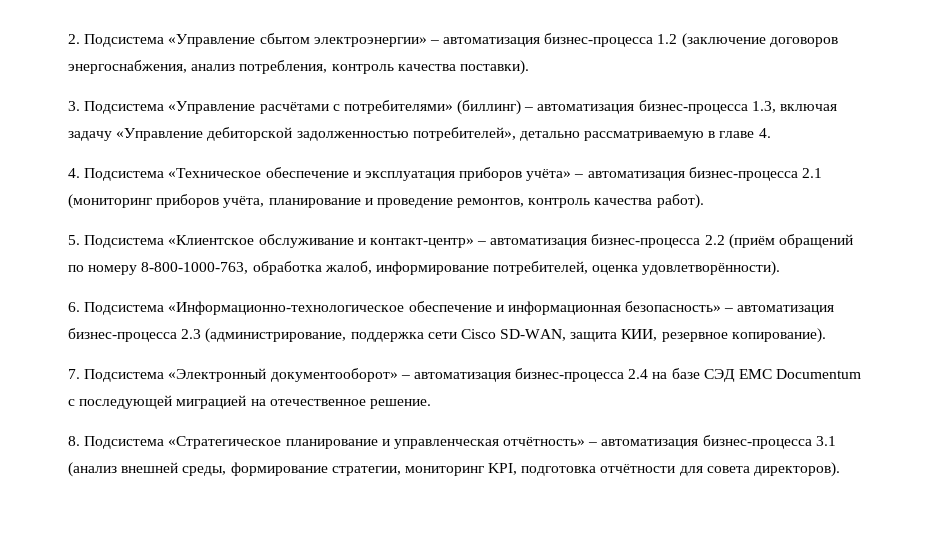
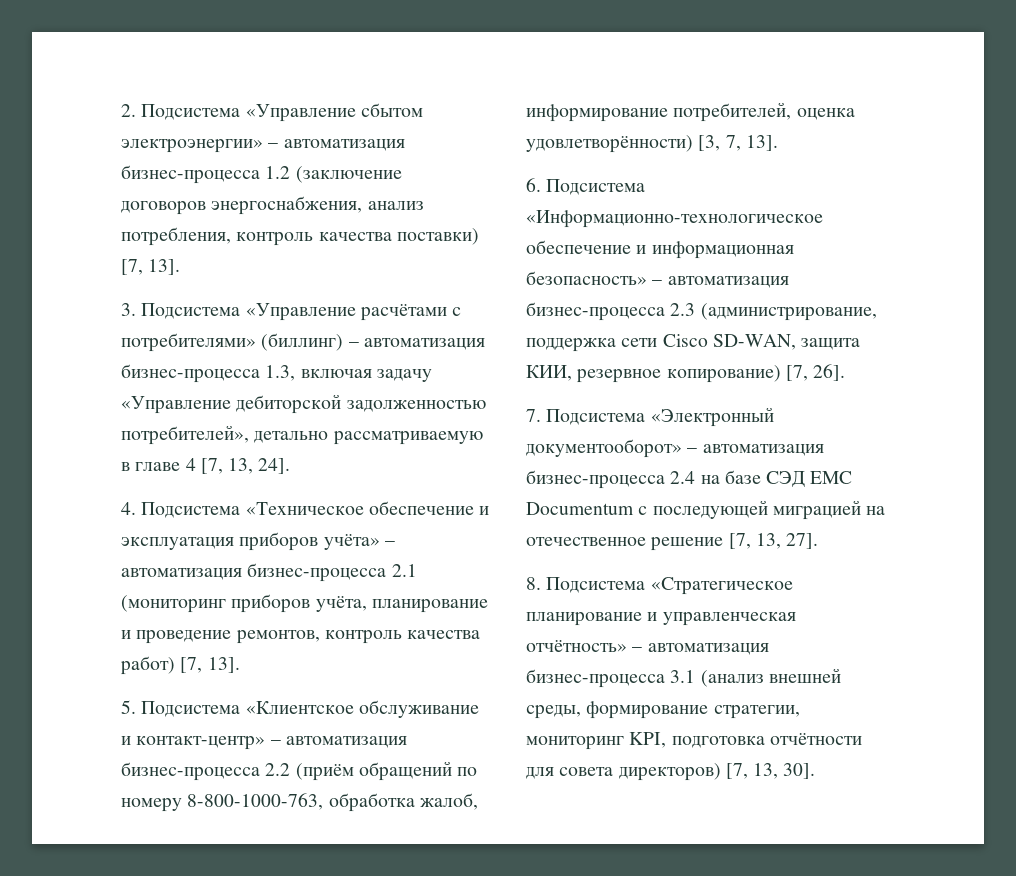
[459,60,529,75] поставки). -> [396,228,479,245] [121,259,181,275] поставки) [7, 13].
[758,128,771,138] 4. -> [185,458,291,474] 4 [7, 13, 24].
[656,194,704,209] работ). -> [120,656,240,675] работ) [7, 13].
[642,261,781,276] удовлетворённости). -> [526,135,778,153] удовлетворённости) [3, 7, 13].
[731,328,826,343] копирование). -> [666,364,846,383] копирование) [7, 26].
[369,399,431,409] решение. -> [650,533,819,551] решение [7, 13, 27].
[754,462,841,477] директоров). -> [618,763,816,781] директоров) [7, 13, 30].

